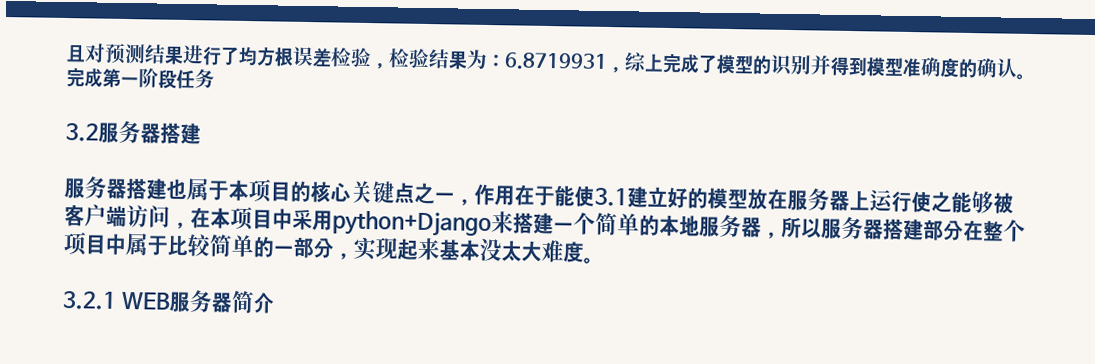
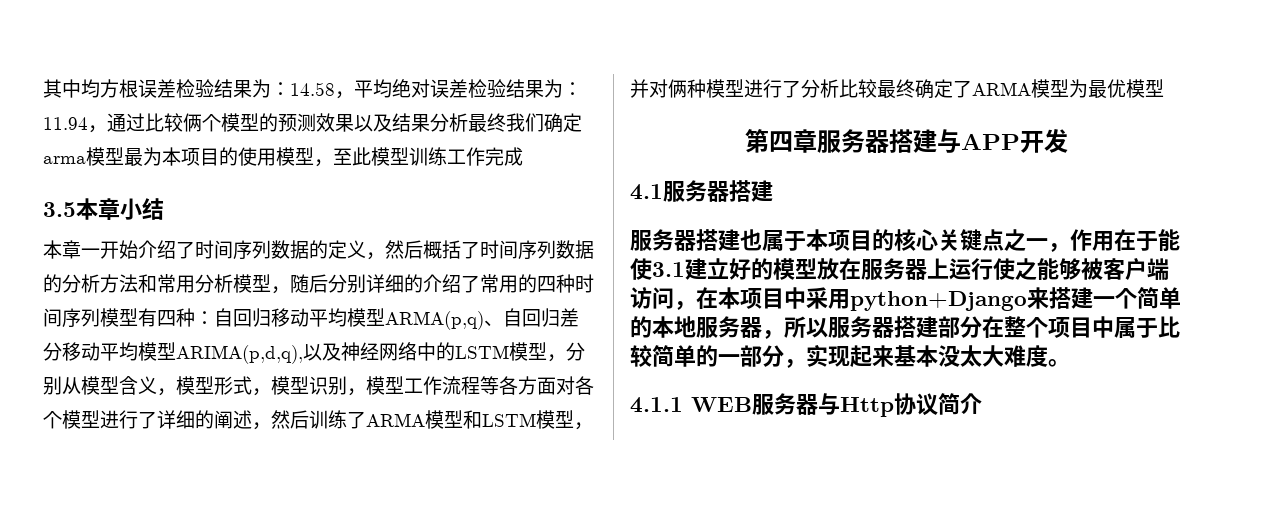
[66,43,1026,80] [66,68,215,90] [65,123,99,142] 且对预测结果进行了均方根误差检验，检验结果为：6.8719931，综上完成了模型的识别并得到模型准确度的确认。完成第一阶段任务 // 3.2 -> [43,79,582,99] [43,113,582,133] [43,147,523,167] [43,198,164,220] [43,240,594,260] [43,274,594,294] [43,308,579,330] [43,342,585,364] [43,376,594,396] [43,410,593,430] [630,79,1164,99] [745,129,1068,153] [630,184,663,200] 其中均方根误差检验结果为：14.58，平均绝对误差检验结果为：11.94，通过比较俩个模型的预测效果以及结果分析最终我们确定arma模型最为本项目的使用模型，至此模型训练工作完成 // 3.5本章小结 // 本章一开始介绍了时间序列数据的定义，然后概括了时间序列数据的分析方法和常用分析模型，随后分别详细的介绍了常用的四种时间序列模型有四种：自回归移动平均模型ARMA(p,q)、自回归差分移动平均模型ARIMA(p,d,q),以及神经网络中的LSTM模型，分别从模型含义，模型形式，模型识别，模型工作流程等各方面对各个模型进行了详细的阐述，然后训练了ARMA模型和LSTM模型，并对俩种模型进行了分析比较最终确定了ARMA模型为最优模型 // 第四章服务器搭建与APP开发 // 4.1
[62,290,117,310] 3.2.1 -> [630,397,683,413] 4.1.1
(233, 302) none -> [818,393,938,417] 与Http协议

